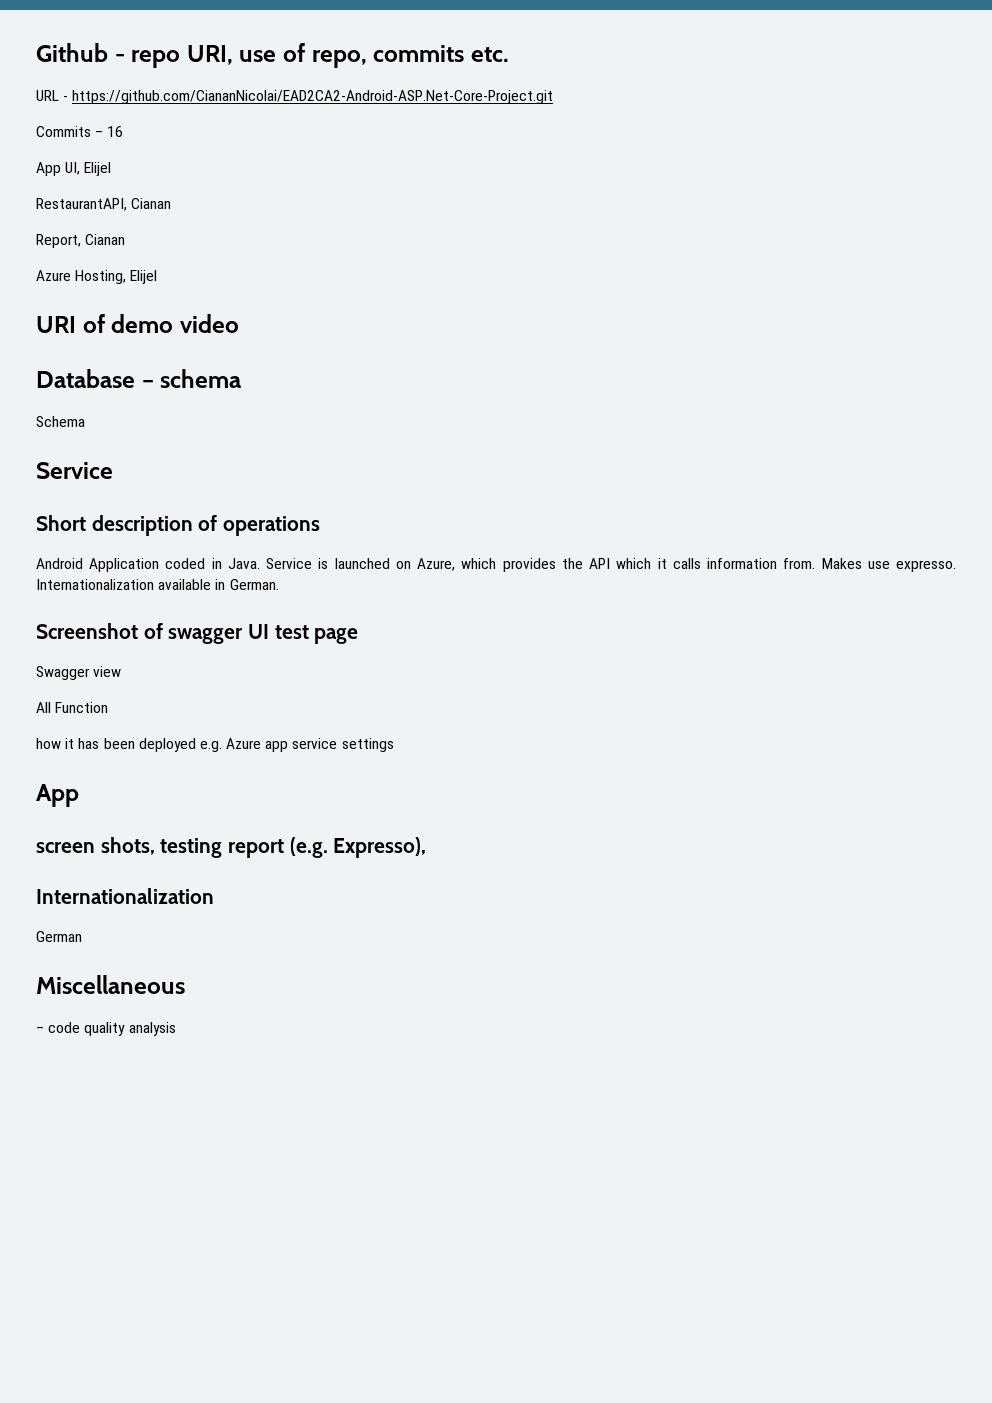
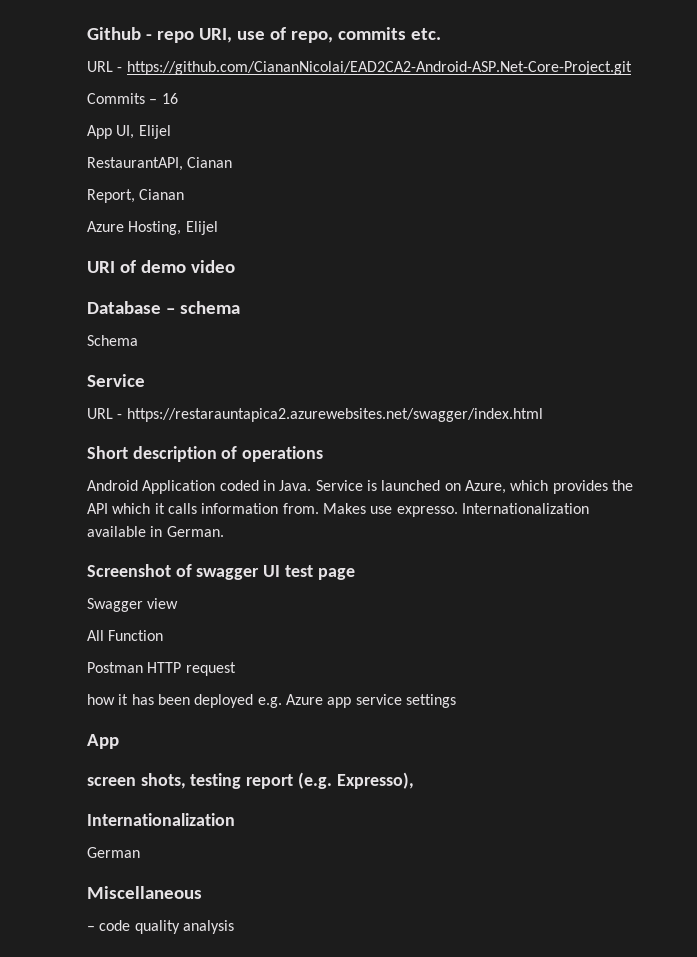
(113, 470) none -> [87,408,543,422] // URL - https://restarauntapica2.azurewebsites.net/swagger/index.html
(109, 707) none -> [87,662,236,676] // Postman HTTP request

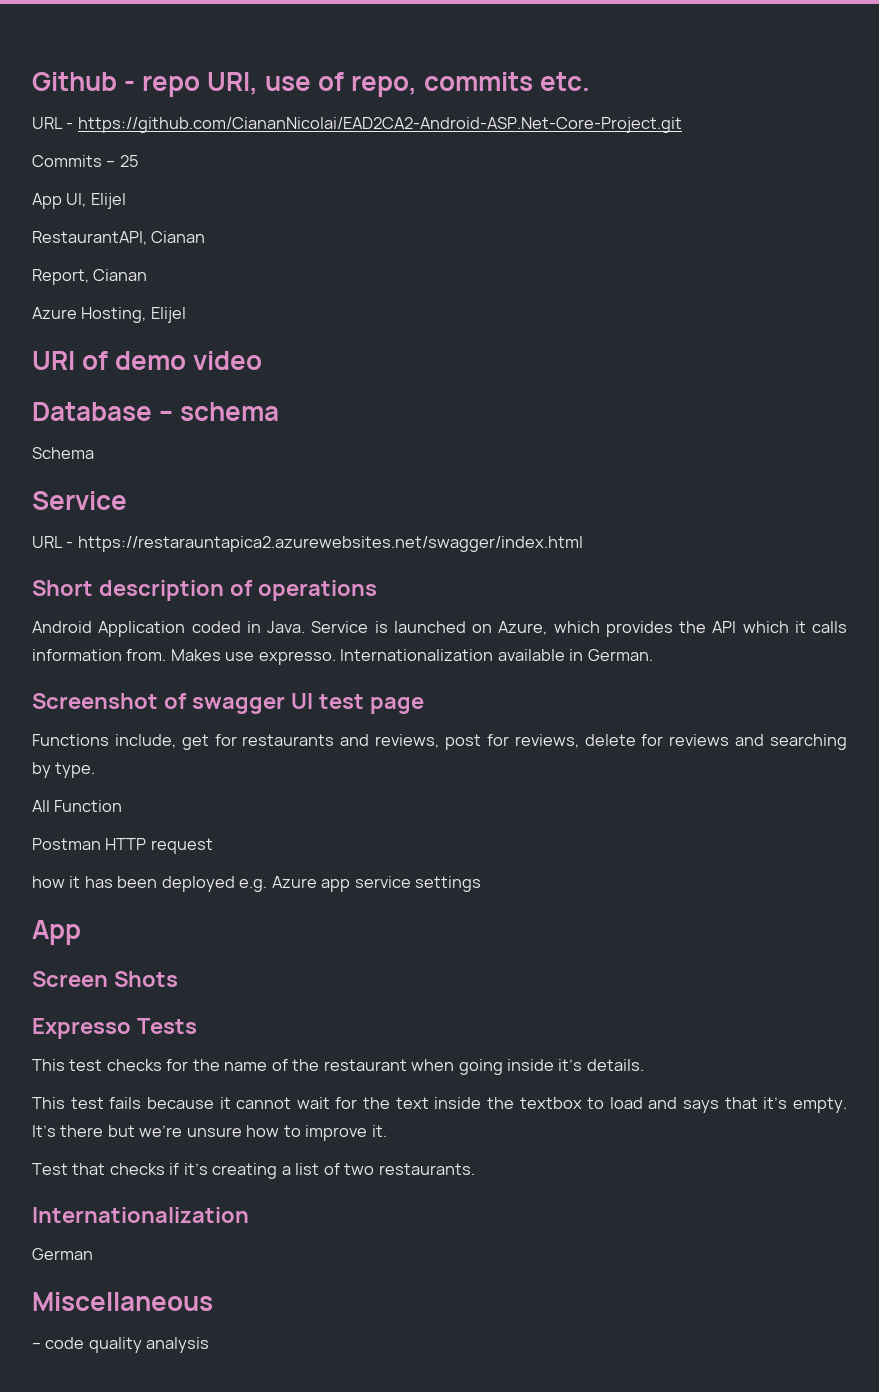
[161,93,178,104] 16 -> [119,155,139,167] 25
[87,598,179,612] Swagger view -> [32,734,847,750] [32,762,96,778] Functions include, get for restaurants and reviews, post for reviews, delete for reviews and searching by type.
[87,772,414,789] screen shots, testing report (e.g. Expresso), -> [32,971,178,987] [32,1018,197,1039] [32,1059,644,1075] [32,1097,848,1113] [32,1125,387,1141] [32,1163,475,1179] Screen Shots // Expresso Tests // This test checks for the name of the restaurant when going inside it’s details. // This test fails because it cannot wait for the text inside the textbox to load and says that it’s empty. It’s there but we’re unsure how to improve it. // Test that checks if it’s creating a list of two restaurants.

